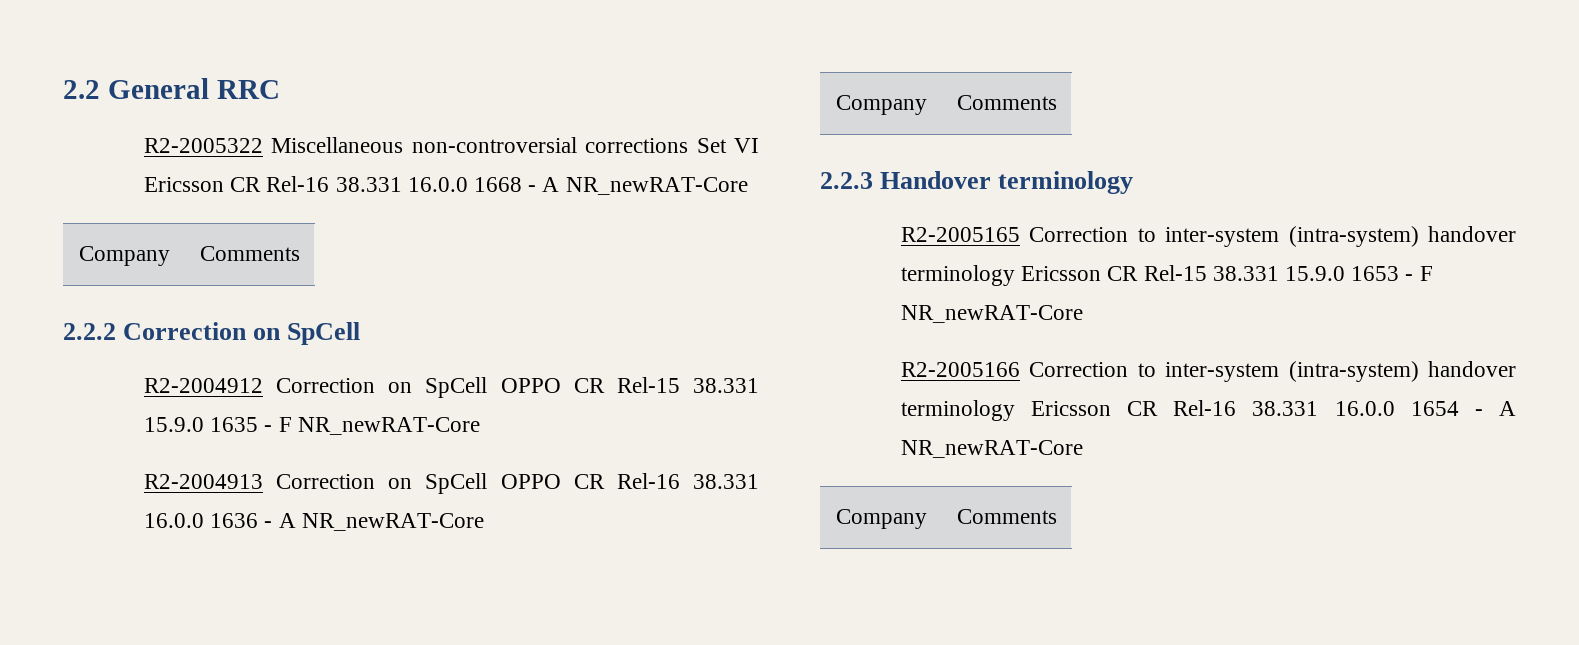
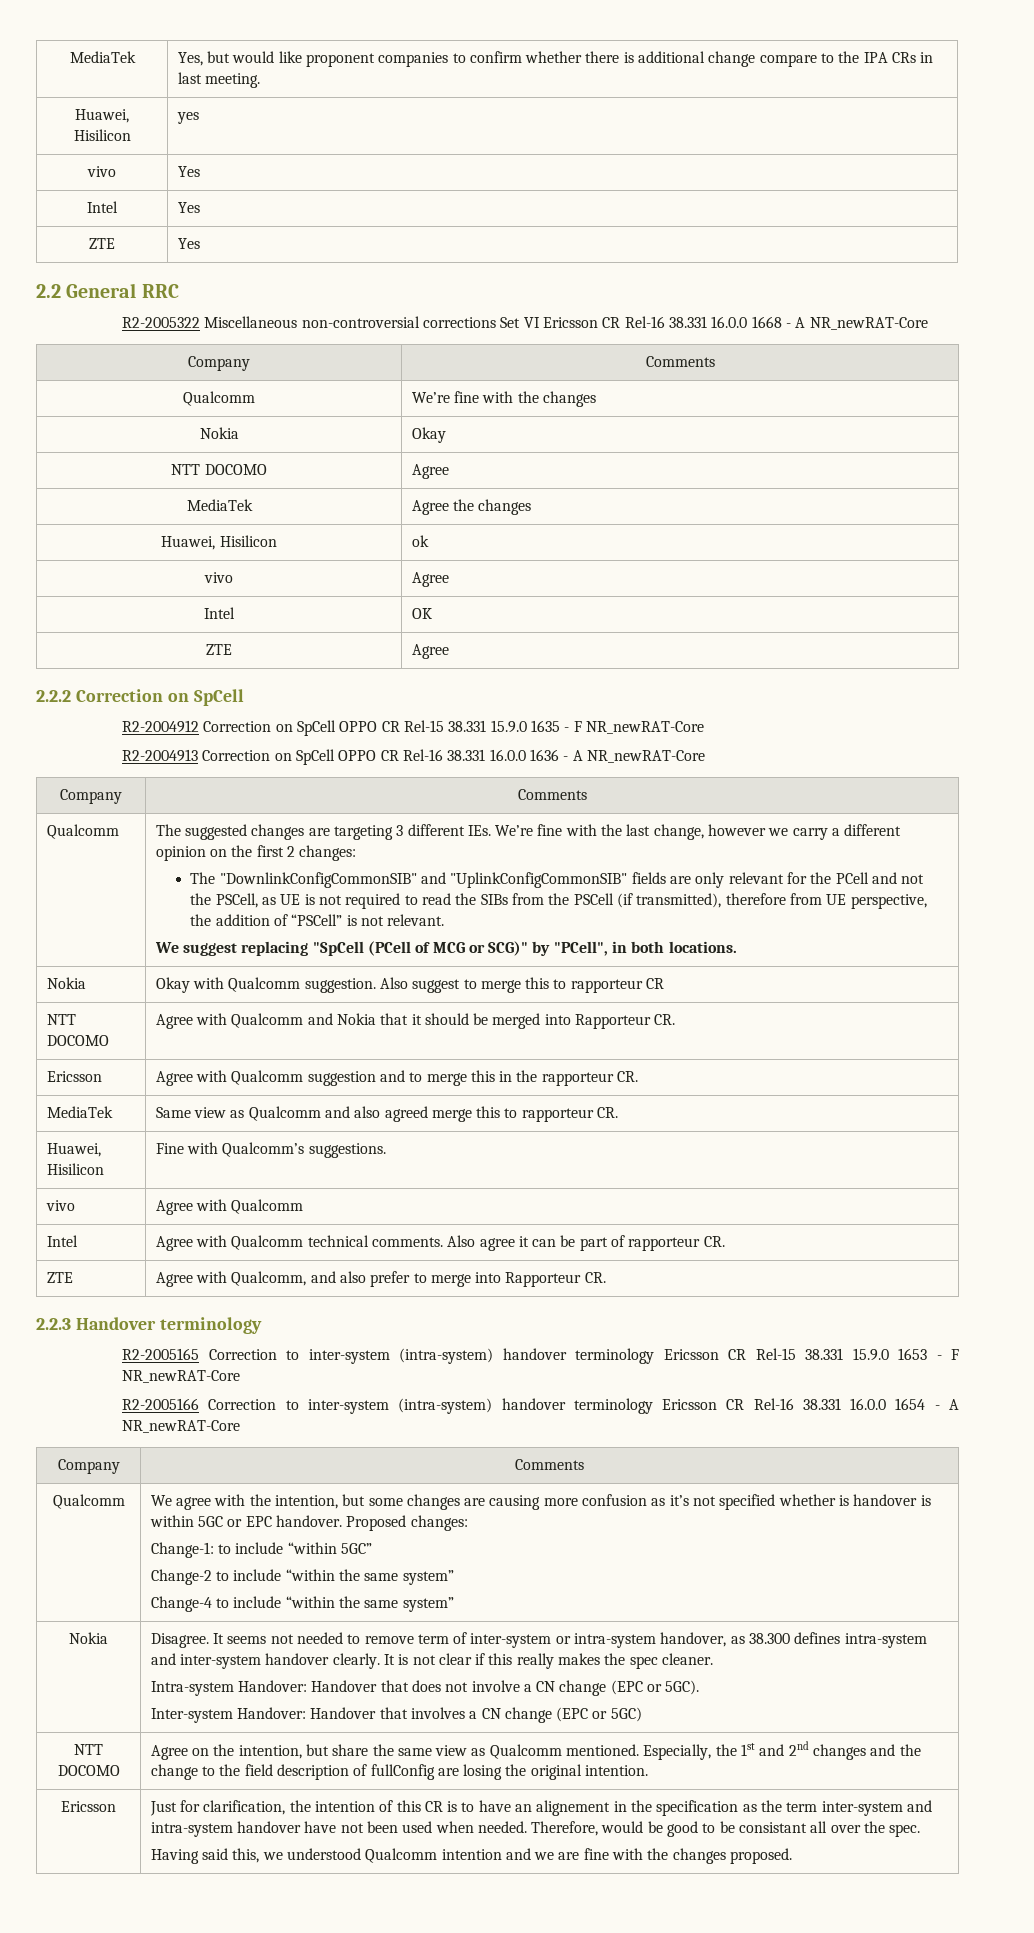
(63, 89) none -> [69,51,136,63] [177,51,934,67] [177,72,260,88] [75,109,129,123] [73,129,131,141] [176,112,199,124] [87,166,116,177] [177,166,200,177] [87,201,118,213] [177,202,200,213] [89,238,115,249] [177,238,200,249] MediaTek | Yes, but would like proponent companies to confirm whether there is additional change compare to the IPA CRs in last meeting. // Huawei, Hisilicon | yes // vivo | Yes // Intel | Yes // ZTE | Yes //
(300, 253) none -> [183,391,255,406] [411,391,596,407] [199,427,239,439] [411,427,446,443] [171,464,267,475] [411,464,449,479] [186,499,253,511] [411,499,532,515] [161,535,277,550] [411,535,429,547] [204,572,233,583] [411,572,449,587] [204,607,235,619] [411,608,432,619] [206,644,232,655] [411,644,449,659] // Qualcomm | We’re fine with the changes // Nokia | Okay // NTT DOCOMO | Agree // MediaTek | Agree the changes // Huawei, Hisilicon | ok // vivo | Agree // Intel | OK // ZTE | Agree
(1057, 102) none -> [46,824,119,839] [155,824,902,840] [155,845,357,861] [190,872,925,888] [190,893,927,909] [190,914,445,926] [154,941,737,956] [46,977,86,989] [155,977,665,993] [46,1014,76,1025] [46,1035,109,1046] [155,1013,676,1029] [46,1071,102,1082] [155,1070,639,1086] [46,1106,113,1118] [155,1106,619,1122] [46,1143,101,1157] [46,1163,104,1175] [155,1142,386,1158] [45,1200,75,1211] [155,1199,304,1215] [46,1235,78,1247] [155,1235,725,1251] [46,1272,73,1283] [155,1271,606,1287] // Qualcomm | The suggested changes are targeting 3 different IEs. We’re fine with the last change, however we carry a different opinion on the first 2 changes: // The "DownlinkConfigCommonSIB" and "UplinkConfigCommonSIB" fields are only relevant for the PCell and not the PSCell, as UE is not required to read the SIBs from the PSCell (if transmitted), therefore from UE perspective, the addition of “PSCell” is not relevant. // We suggest replacing "SpCell (PCell of MCG or SCG)" by "PCell", in both locations. // Nokia | Okay with Qualcomm suggestion. Also suggest to merge this to rapporteur CR // NTT DOCOMO | Agree with Qualcomm and Nokia that it should be merged into Rapporteur CR. // Ericsson | Agree with Qualcomm suggestion and to merge this in the rapporteur CR. // MediaTek | Same view as Qualcomm and also agreed merge this to rapporteur CR. // Huawei, Hisilicon | Fine with Qualcomm’s suggestions. // vivo | Agree with Qualcomm // Intel | Agree with Qualcomm technical comments. Also agree it can be part of rapporteur CR. // ZTE | Agree with Qualcomm, and also prefer to merge into Rapporteur CR.
(1057, 516) none -> [52,1494,125,1509] [150,1494,931,1510] [149,1515,468,1531] [150,1542,372,1558] [150,1569,454,1585] [150,1596,454,1612] [69,1632,108,1644] [150,1632,927,1648] [150,1653,714,1669] [150,1680,700,1696] [150,1707,642,1723] [74,1744,103,1755] [57,1765,120,1776] [150,1741,921,1760] [150,1764,649,1780] [61,1801,116,1812] [149,1800,932,1816] [150,1821,921,1837] [150,1848,793,1864] // Qualcomm | We agree with the intention, but some changes are causing more confusion as it’s not specified whether is handover is within 5GC or EPC handover. Proposed changes: // Change-1: to include “within 5GC” // Change-2 to include “within the same system” // Change-4 to include “within the same system” // Nokia | Disagree. It seems not needed to remove term of inter-system or intra-system handover, as 38.300 defines intra-system and inter-system handover clearly. It is not clear if this really makes the spec cleaner. // Intra-system Handover: Handover that does not involve a CN change (EPC or 5GC). // Inter-system Handover: Handover that involves a CN change (EPC or 5GC) // NTT DOCOMO | Agree on the intention, but share the same view as Qualcomm mentioned. Especially, the 1st and 2nd changes and the change to the field description of fullConfig are losing the original intention. // Ericsson | Just for clarification, the intention of this CR is to have an alignement in the specification as the term inter-system and intra-system handover have not been used when needed. Therefore, would be good to be consistant all over the spec. // Having said this, we understood Qualcomm intention and we are fine with the changes proposed.

